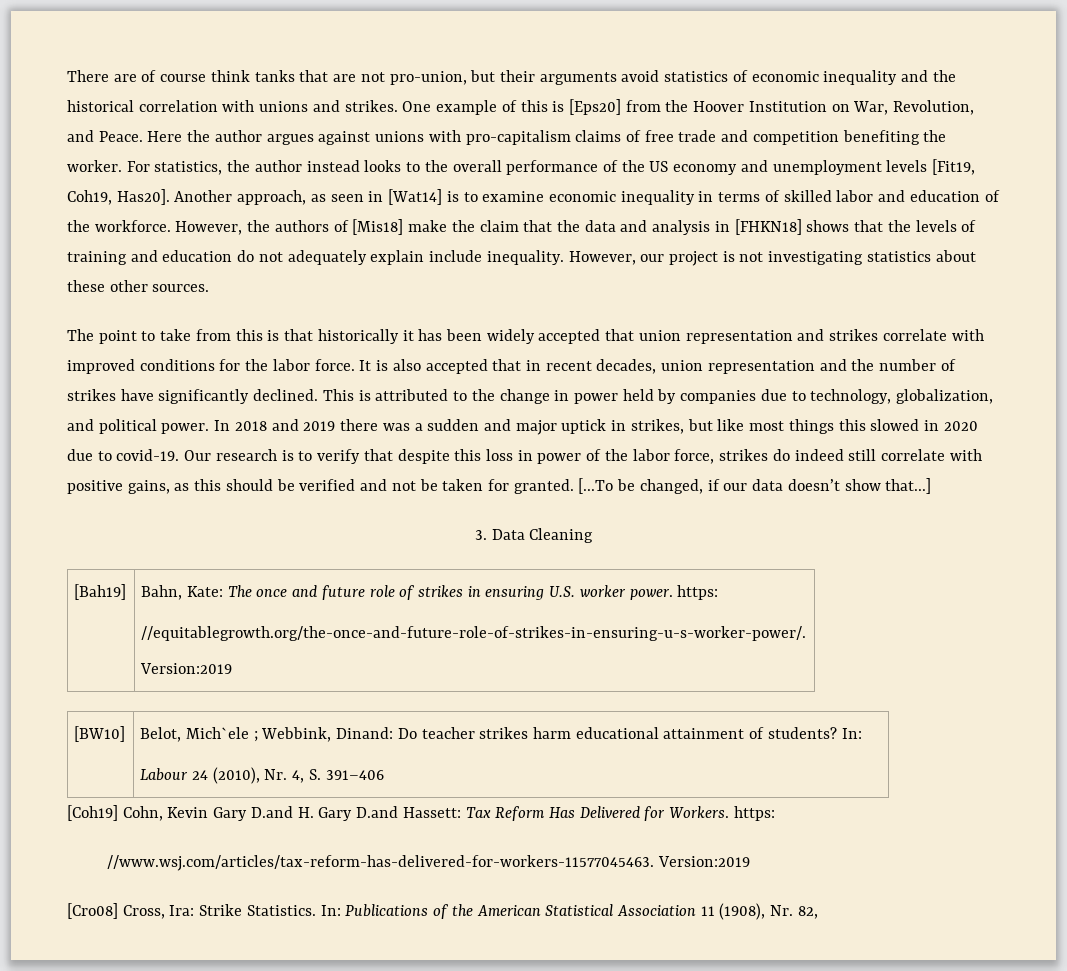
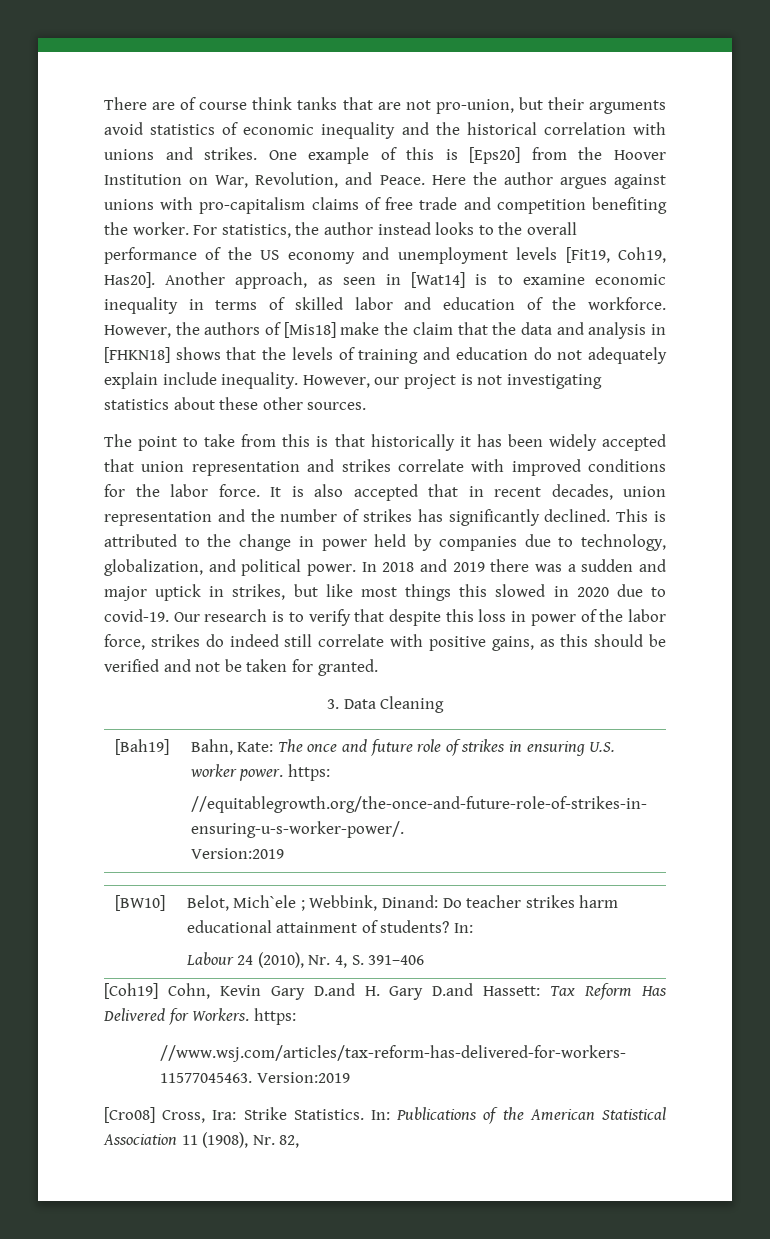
[120,389,154,401] have -> [417,509,443,522] has
[578,478,932,494] [...To be changed, if our data doesn’t show that...] -> (378, 667) none

